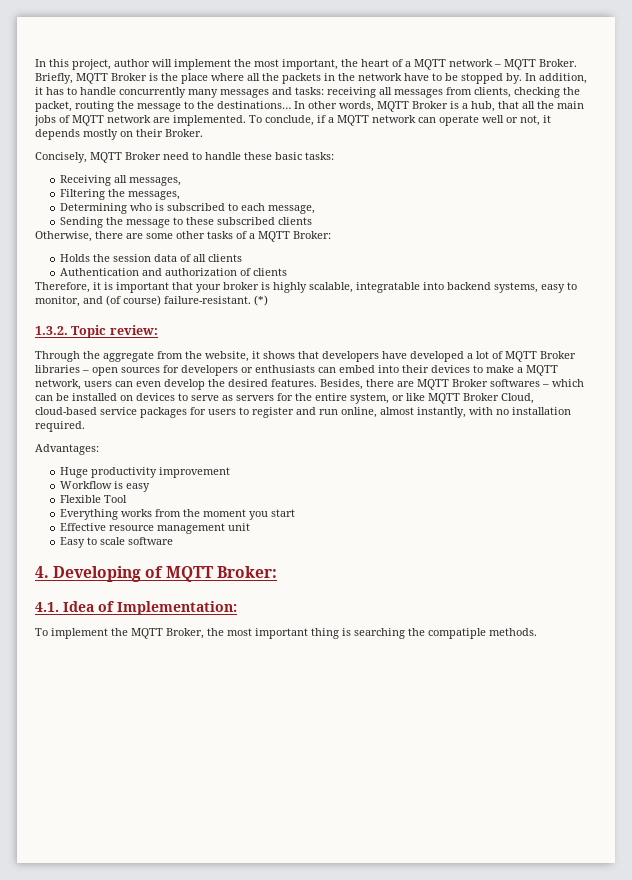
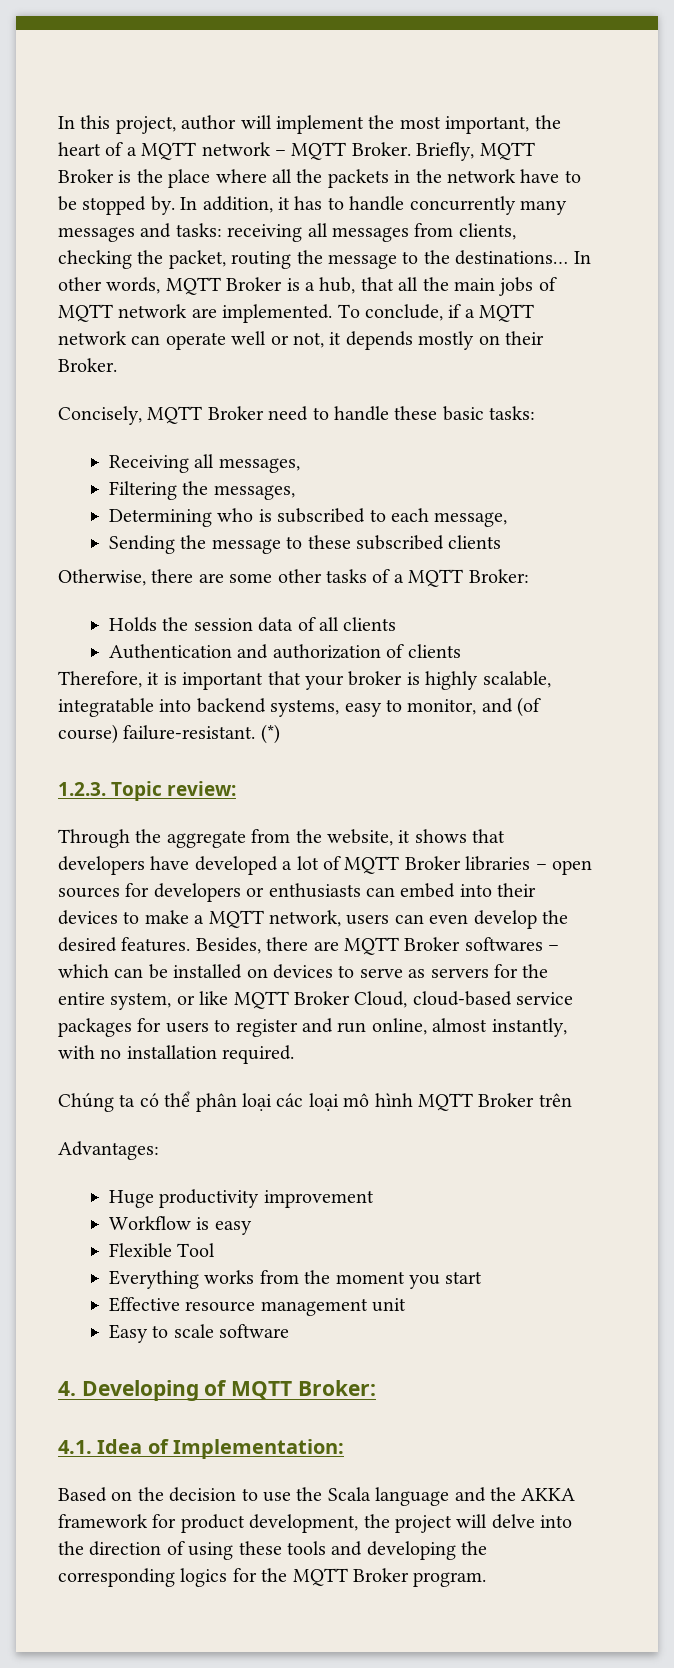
[35,326,68,335] 1.3.2. -> [58,782,106,796] 1.2.3.
(85, 426) none -> [58,1091,572,1112] // Chúng ta có thể phân loại các loại mô hình MQTT Broker trên
[35,628,537,639] To implement the MQTT Broker, the most important thing is searching the compatiple methods. -> [58,1487,576,1506] [58,1514,573,1533] [58,1541,488,1560] [58,1568,487,1587] Based on the decision to use the Scala language and the AKKA framework for product development, the project will delve into the direction of using these tools and developing the corresponding logics for the MQTT Broker program.

